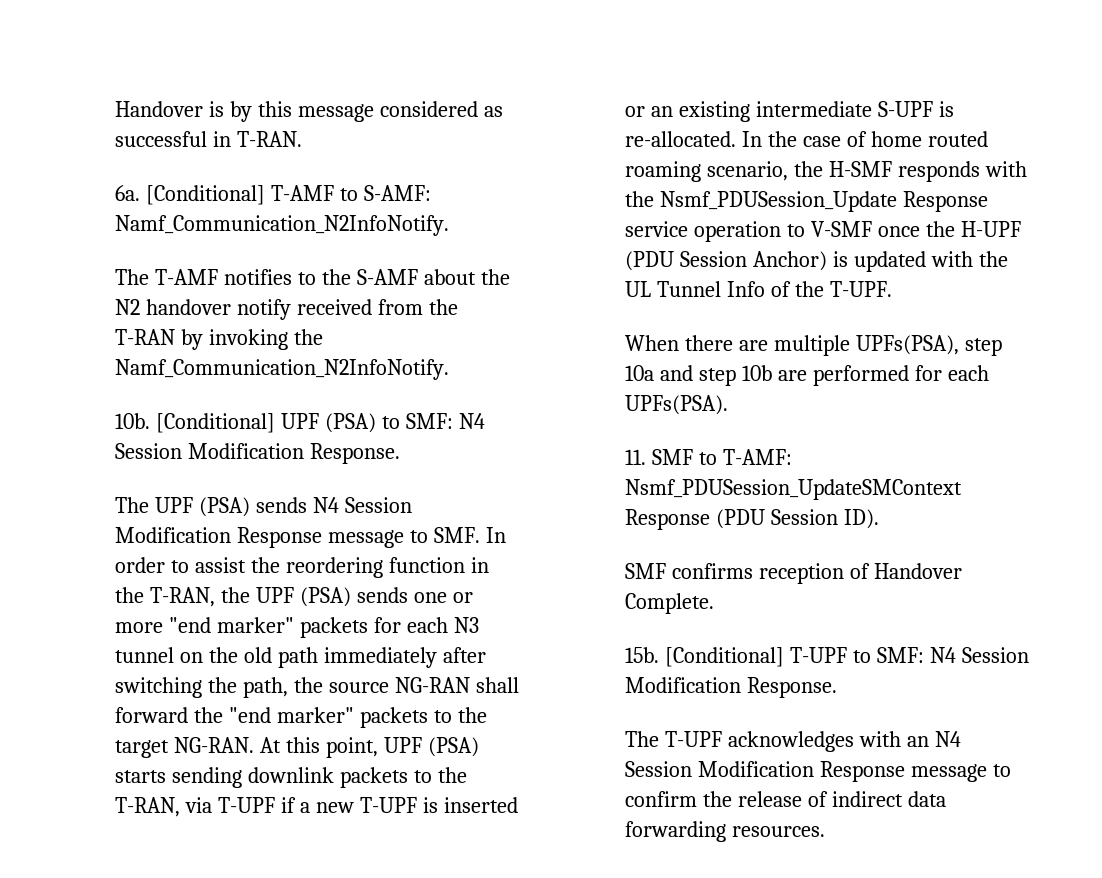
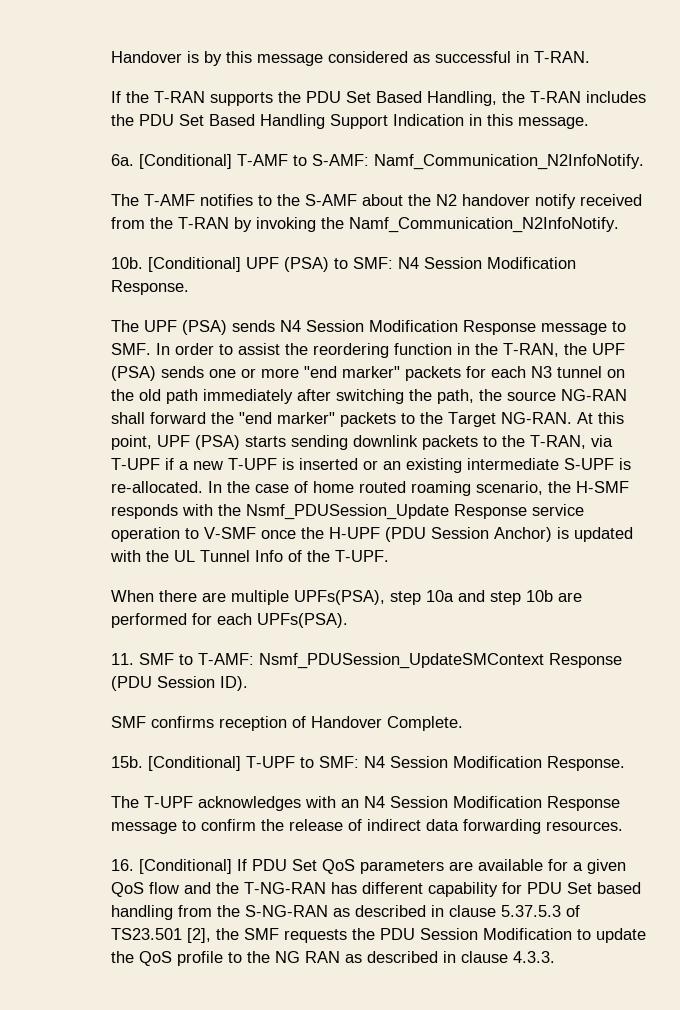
(303, 139) none -> [110,91,646,106] [110,114,589,129] // If the T-RAN supports the PDU Set Based Handling, the T-RAN includes the PDU Set Based Handling Support Indication in this message.
[115,740,170,758] target -> [447,412,496,427] Target
(826, 831) none -> [110,859,626,874] [110,882,641,897] [110,905,580,920] [110,928,646,943] [110,951,555,966] // 16. [Conditional] If PDU Set QoS parameters are available for a given QoS flow and the T-NG-RAN has different capability for PDU Set based handling from the S-NG-RAN as described in clause 5.37.5.3 of TS23.501 [2], the SMF requests the PDU Session Modification to update the QoS profile to the NG RAN as described in clause 4.3.3.

